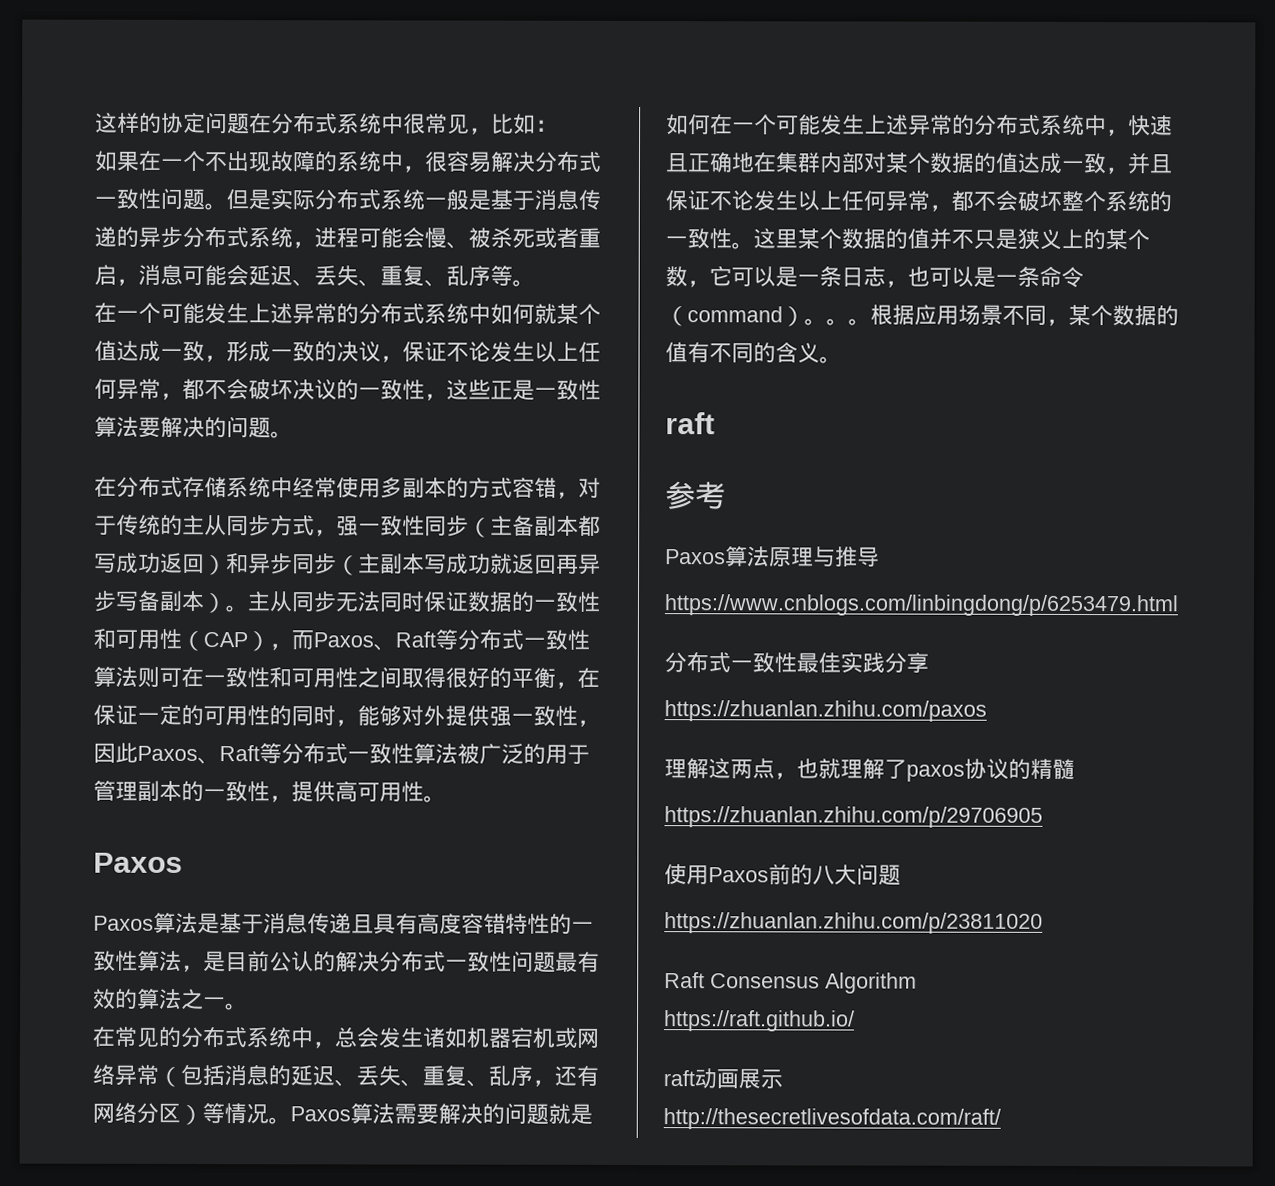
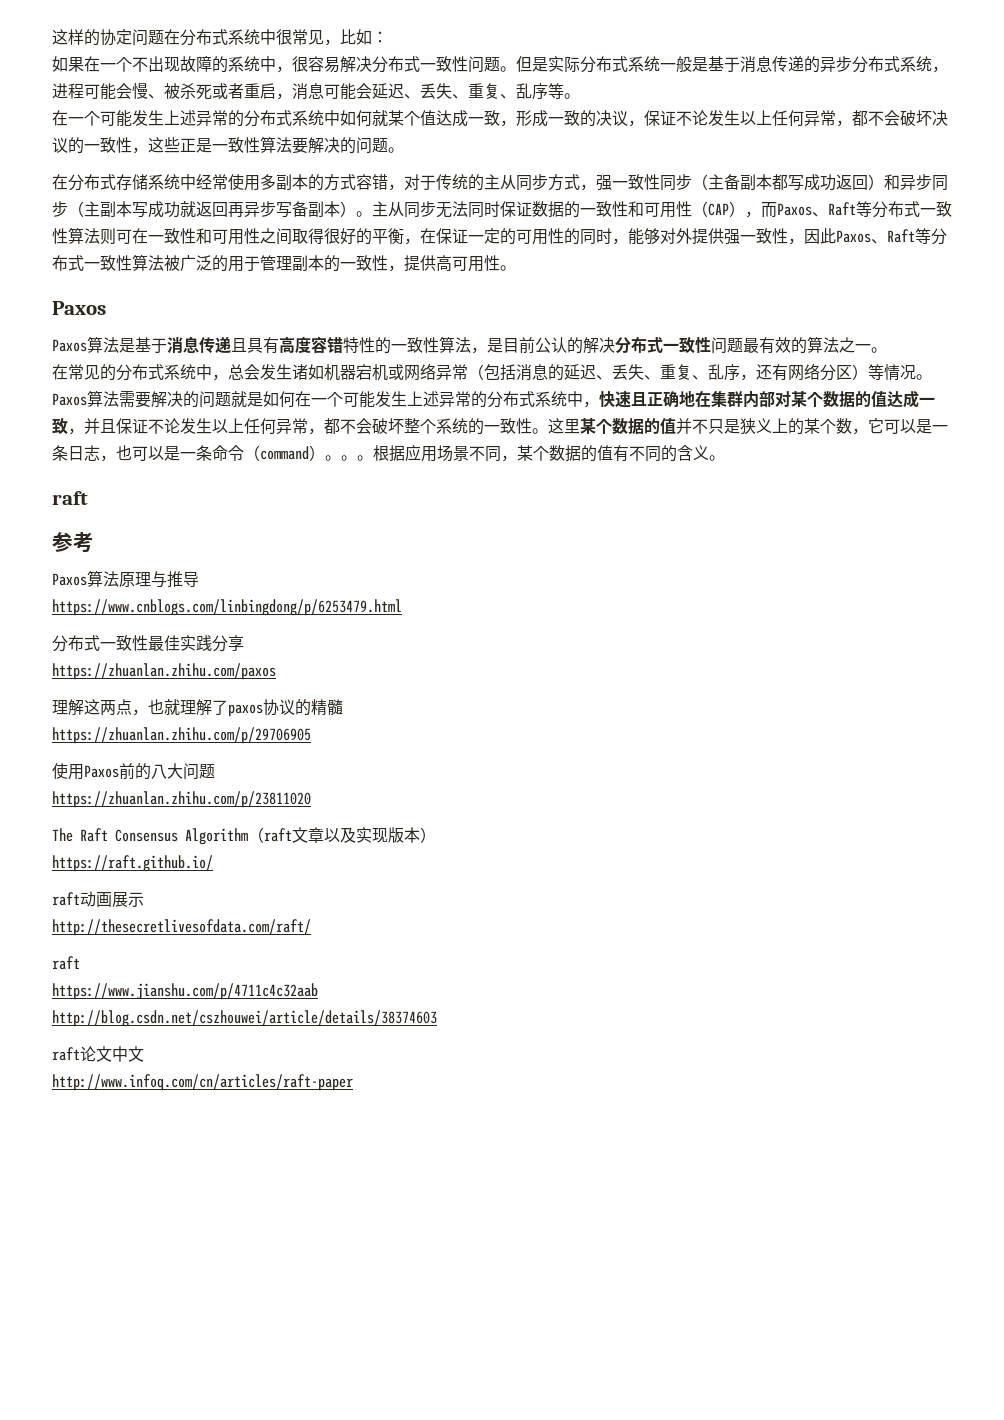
(1043, 923) none -> [52,828,73,842] The
(917, 983) none -> [248,827,436,843] （raft文章以及实现版本）
(1001, 1119) none -> [52,956,80,970] [52,983,318,1000] [52,1010,437,1027] [52,1046,144,1062] [52,1074,353,1091] // raft // https://www.jianshu.com/p/4711c4c32aab // http://blog.csdn.net/cszhouwei/article/details/38374603 // raft论文中文 // http://www.infoq.com/cn/articles/raft-paper

